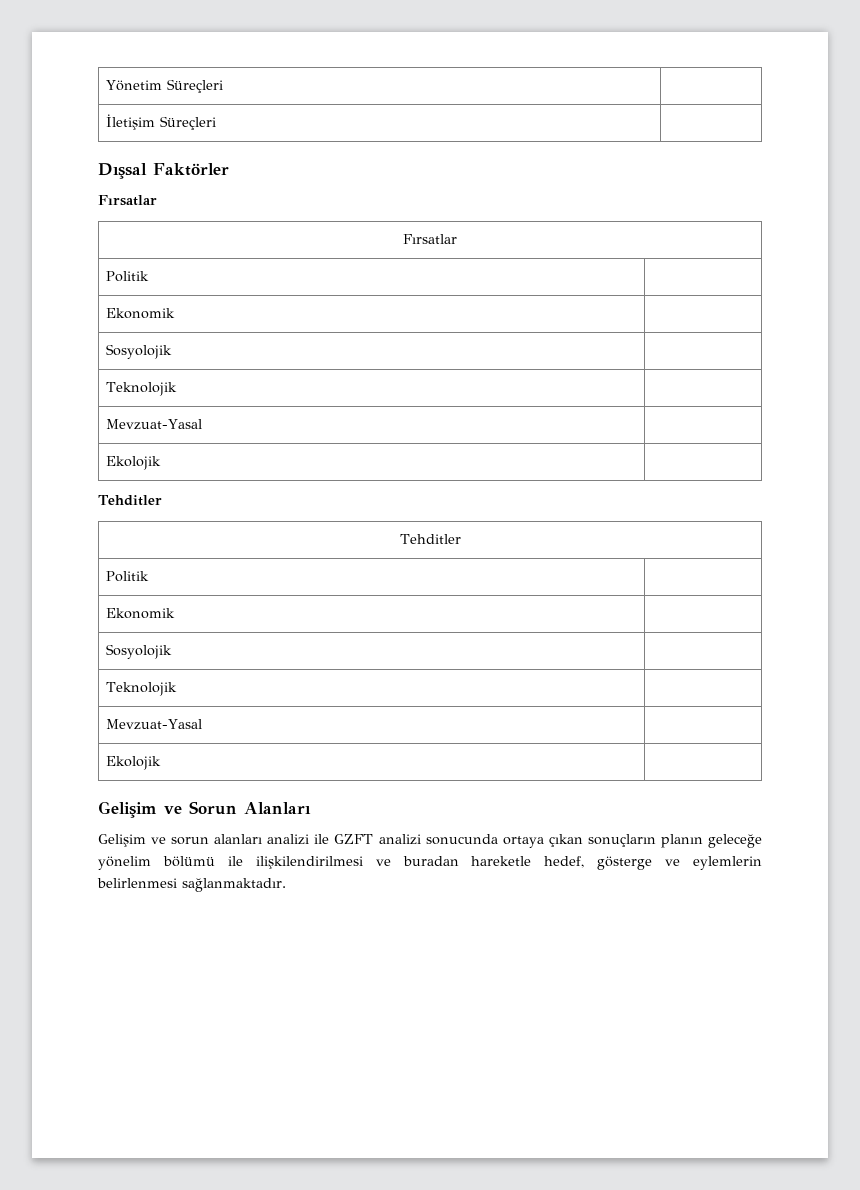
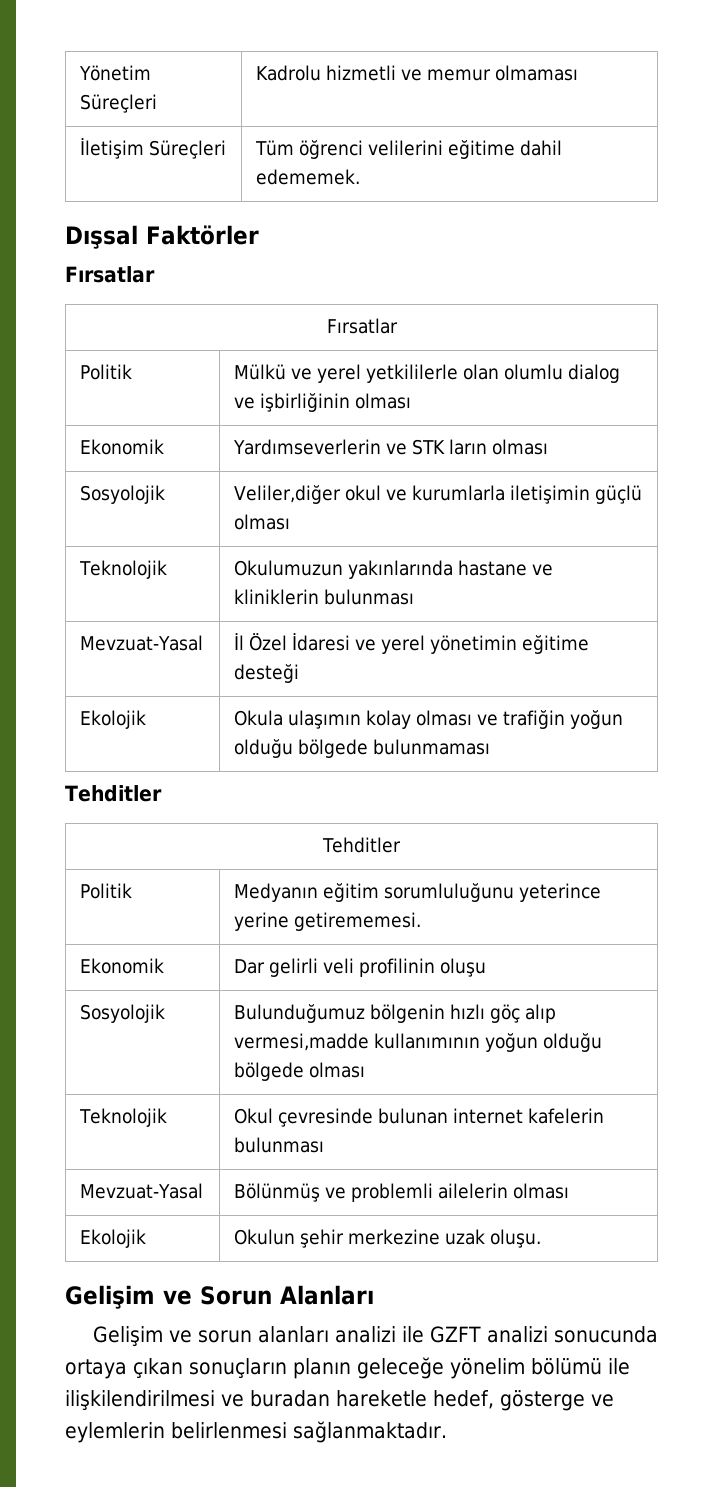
[106,114,217,130] // İletişim Süreçleri | -> [256,65,579,81] [80,138,227,159] [255,140,563,159] [256,169,361,185] Kadrolu hizmetli ve memur olmaması // İletişim Süreçleri | Tüm öğrenci velilerini eğitime dahil edememek.
[106,308,176,319] [106,344,173,359] [106,382,178,396] [106,419,203,430] [106,456,162,470] [98,495,162,506] [399,534,461,544] [106,571,150,582] [106,608,176,619] [106,644,173,659] [106,682,178,696] [106,719,203,730] [106,756,162,770] // Ekonomik | // Sosyolojik | // Teknolojik | // Mevzuat-Yasal | // Ekolojik | // Tehditler // Tehditler // Politik | // Ekonomik | // Sosyolojik | // Teknolojik | // Mevzuat-Yasal | // Ekolojik | -> [234,364,621,383] [234,393,412,412] [80,439,165,455] [233,439,549,455] [80,485,166,504] [234,485,643,504] [234,514,291,530] [79,560,168,579] [234,560,554,579] [234,589,415,605] [80,635,204,651] [234,633,590,654] [234,664,300,683] [80,710,147,729] [234,710,624,729] [234,739,491,758] [65,785,162,802] [321,837,402,853] [80,883,133,899] [234,883,602,902] [234,912,422,931] [80,958,165,974] [234,958,487,977] [80,1004,166,1023] [234,1004,557,1023] [234,1033,603,1052] [234,1062,366,1081] [79,1108,168,1127] [234,1108,605,1127] [234,1137,325,1153] [80,1183,204,1199] [234,1183,570,1202] [80,1229,147,1248] [234,1229,542,1248] Mülkü ve yerel yetkililerle olan olumlu dialog ve işbirliğinin olması // Ekonomik | Yardımseverlerin ve STK ların olması // Sosyolojik | Veliler,diğer okul ve kurumlarla iletişimin güçlü olması // Teknolojik | Okulumuzun yakınlarında hastane ve kliniklerin bulunması // Mevzuat-Yasal | İl Özel İdaresi ve yerel yönetimin eğitime desteği // Ekolojik | Okula ulaşımın kolay olması ve trafiğin yoğun olduğu bölgede bulunmaması // Tehditler // Tehditler // Politik | Medyanın eğitim sorumluluğunu yeterince yerine getirememesi. // Ekonomik | Dar gelirli veli profilinin oluşu // Sosyolojik | Bulunduğumuz bölgenin hızlı göç alıp vermesi,madde kullanımının yoğun olduğu bölgede olması // Teknolojik | Okul çevresinde bulunan internet kafelerin bulunması // Mevzuat-Yasal | Bölünmüş ve problemli ailelerin olması // Ekolojik | Okulun şehir merkezine uzak oluşu.

